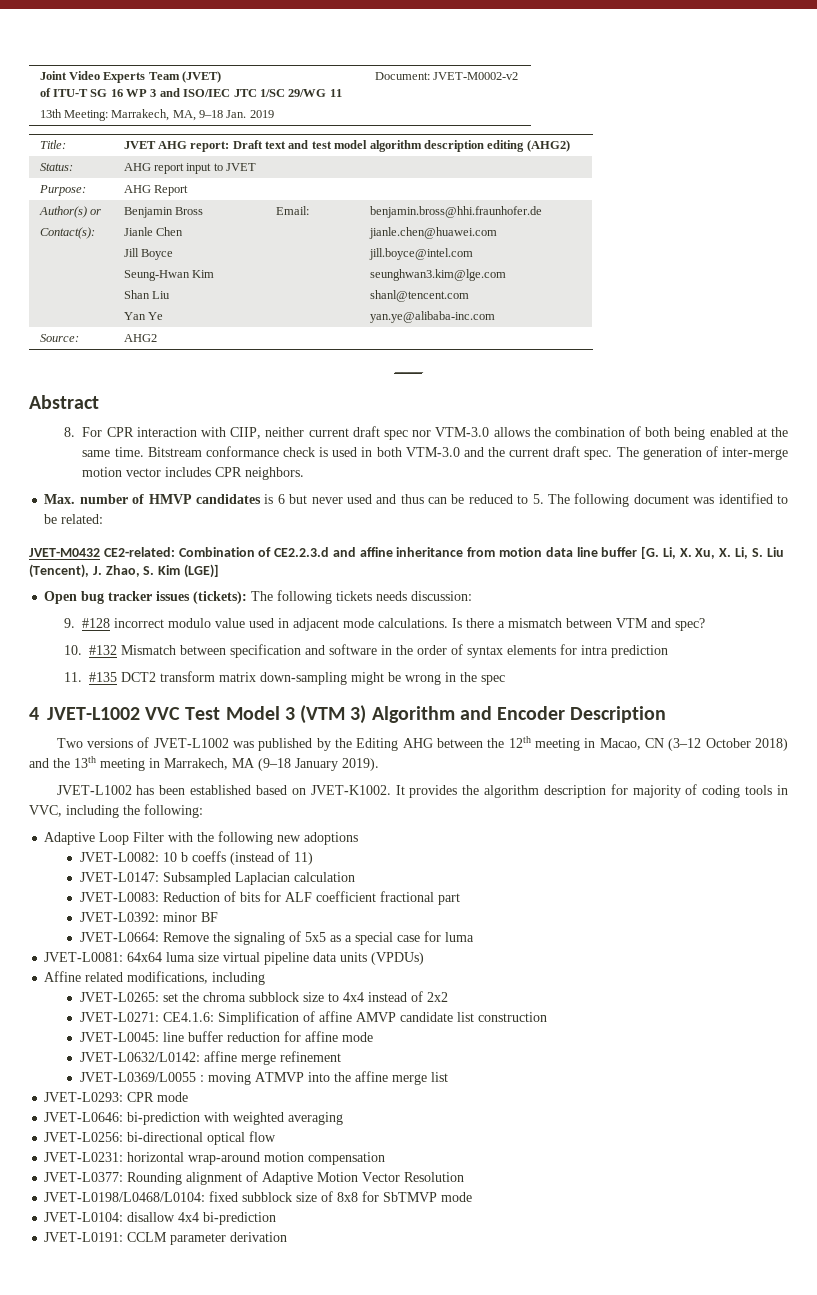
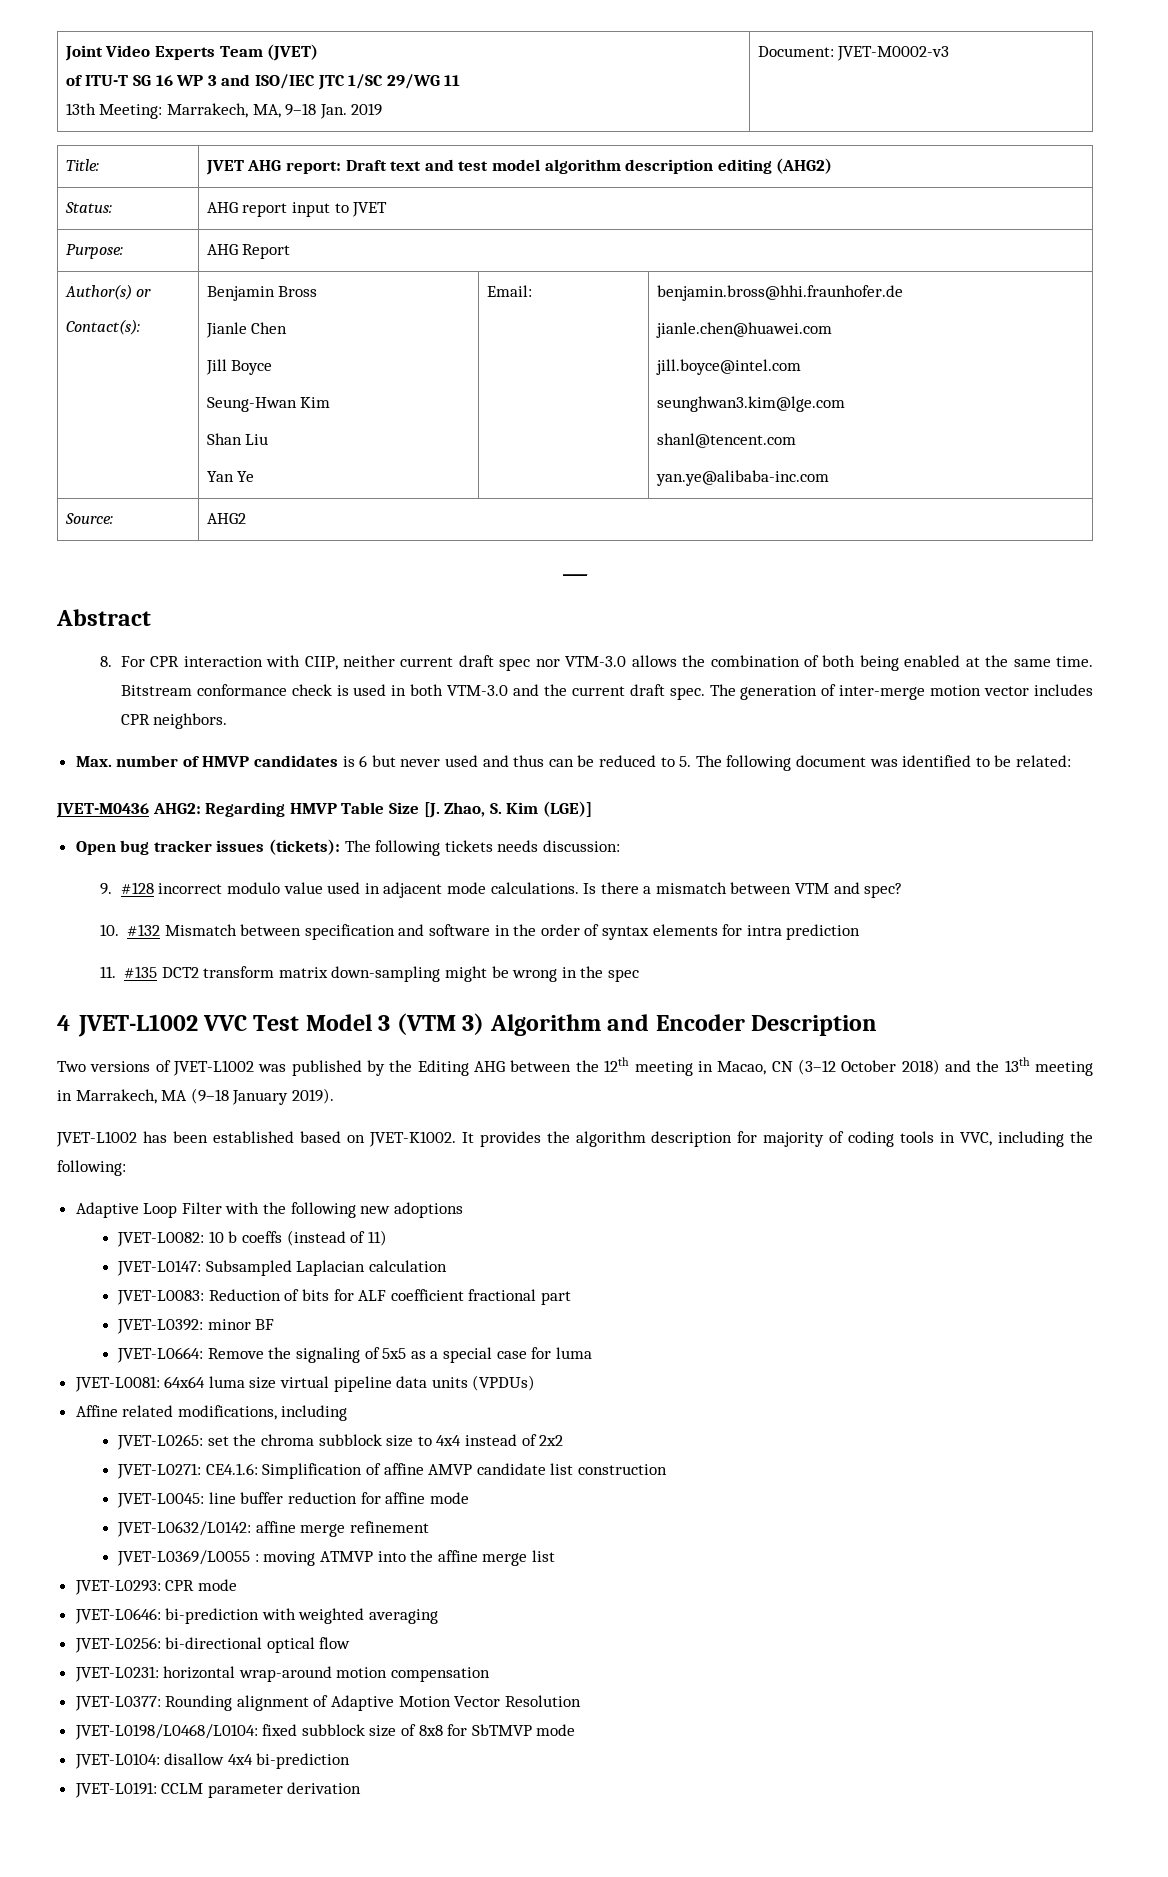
[432,72,518,80] JVET-M0002-v2 -> [837,46,950,61] JVET-M0002-v3
[29,546,784,559] [29,564,102,578] JVET-M0432 CE2-related: Combination of CE2.2.3.d and affine inheritance from motion data line buffer [G. Li, X. Xu, X. Li, S. Liu (Tencent), J. -> [56,802,440,818] JVET-M0436 AHG2: Regarding HMVP Table Size [J.

